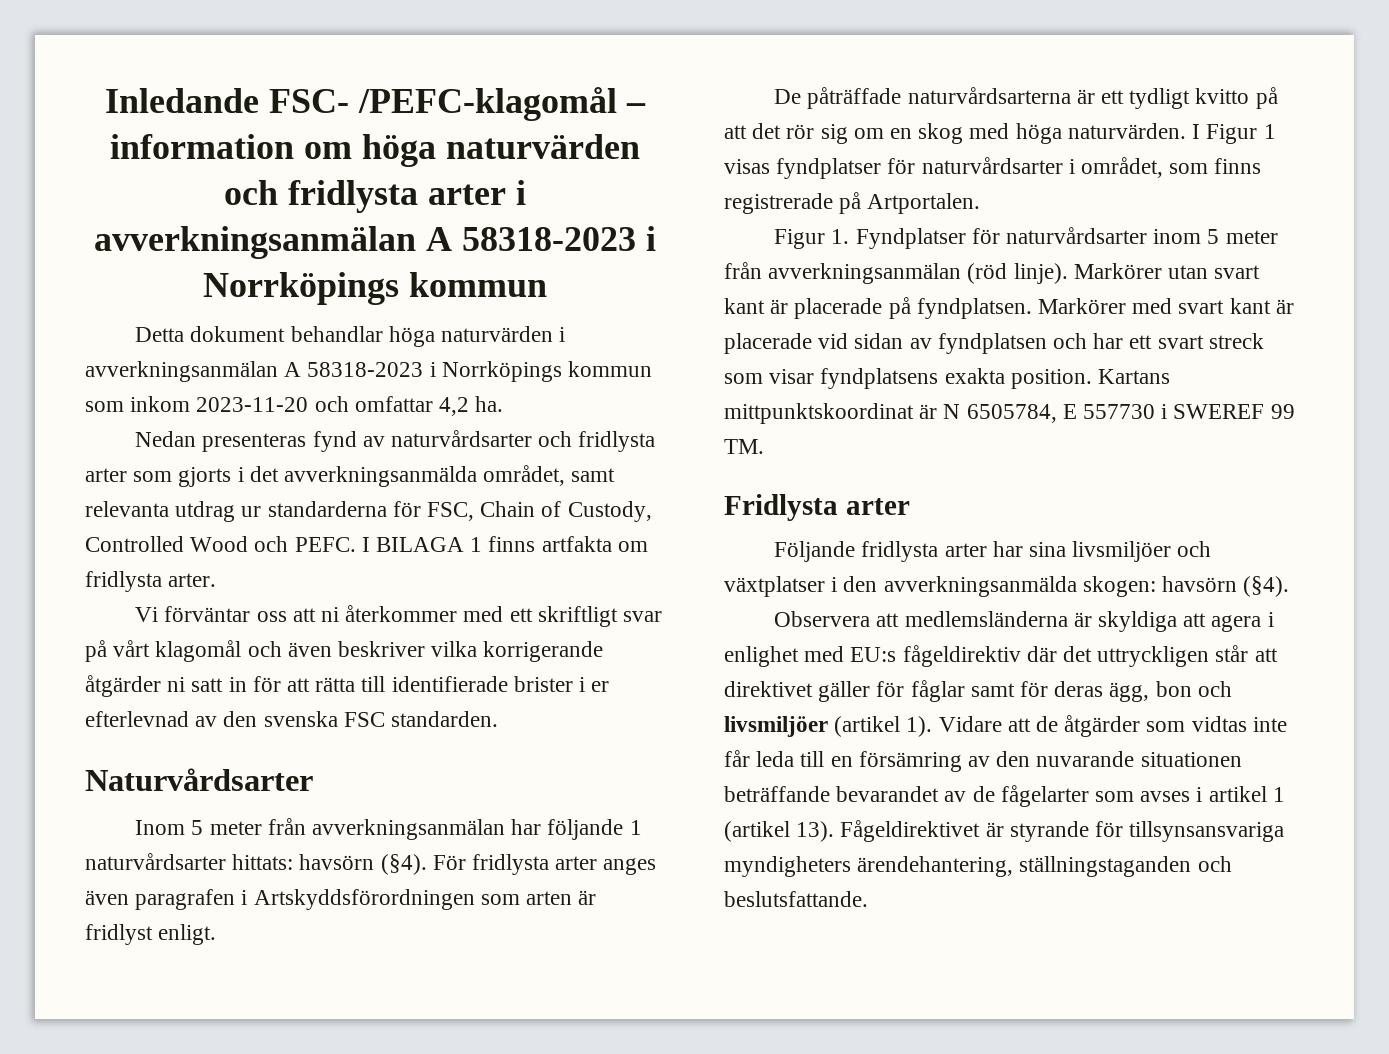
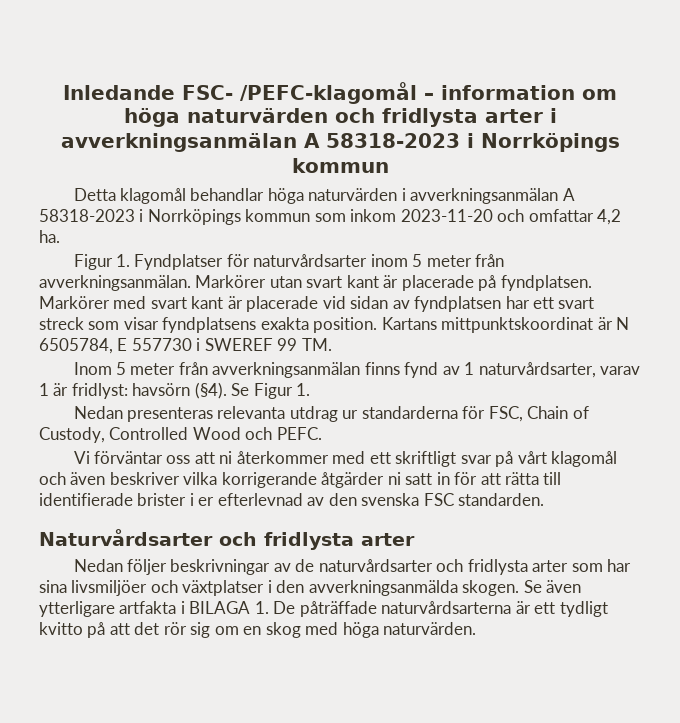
[190,326,286,342] dokument -> [120,188,187,204] klagomål
[135,430,656,452] [85,465,616,487] Nedan presenteras fynd av naturvårdsarter och fridlysta arter som gjorts i det avverkningsanmälda området, samt -> [73,254,505,270] [39,275,592,291] [39,296,595,312] [39,317,630,333] [39,338,332,354] [73,362,641,378] [39,382,311,399] [73,406,214,422] Figur 1. Fyndplatser för naturvårdsarter inom 5 meter från avverkningsanmälan. Markörer utan svart kant är placerade på fyndplatsen. Markörer med svart kant är placerade vid sidan av fyndplatsen har ett svart streck som visar fyndplatsens exakta position. Kartans mittpunktskoordinat är N 6505784, E 557730 i SWEREF 99 TM. // Inom 5 meter från avverkningsanmälan finns fynd av 1 naturvårdsarter, varav 1 är fridlyst: havsörn (§4). Se Figur 1. // Nedan presenteras
[361,536,648,552] [85,571,217,592] I BILAGA 1 finns artfakta om fridlysta arter. -> (322, 433) none
[135,818,642,840] [85,853,657,875] [85,889,597,910] [85,924,217,945] // Inom 5 meter från avverkningsanmälan har följande 1 naturvårdsarter hittats: havsörn (§4). För fridlysta arter anges även paragrafen i Artskyddsförordningen som arten är fridlyst enligt. // -> [219,532,415,550] [73,559,632,575] [39,580,582,596] [39,601,269,617] och fridlysta arter // Nedan följer beskrivningar av de naturvårdsarter och fridlysta arter som har sina livsmiljöer och växtplatser i den avverkningsanmälda skogen. Se även ytterligare artfakta i BILAGA 1.
[1192,124,1276,144] [724,157,1262,179] [724,192,981,214] [774,227,1278,249] [724,262,1261,284] [724,297,1294,319] [724,333,1264,354] [724,368,1171,389] [724,403,1295,424] [724,439,764,454] [724,494,910,521] [774,541,1212,562] [724,576,1290,597] [774,611,1274,632] [724,645,1278,667] [724,680,1232,702] [724,715,1287,737] [724,750,1242,772] [724,785,1285,807] [724,820,1285,842] [724,856,1232,877] [724,891,868,907] I Figur 1 visas fyndplatser för naturvårdsarter i området, som finns registrerade på Artportalen. // Figur 1. Fyndplatser för naturvårdsarter inom 5 meter från avverkningsanmälan (röd linje). Markörer utan svart kant är placerade på fyndplatsen. Markörer med svart kant är placerade vid sidan av fyndplatsen och har ett svart streck som visar fyndplatsens exakta position. Kartans mittpunktskoordinat är N 6505784, E 557730 i SWEREF 99 TM. // Fridlysta arter // Följande fridlysta arter har sina livsmiljöer och växtplatser i den avverkningsanmälda skogen: havsörn (§4). // Observera att medlemsländerna är skyldiga att agera i enlighet med EU:s fågeldirektiv där det uttryckligen står att direktivet gäller för fåglar samt för deras ägg, bon och livsmiljöer (artikel 1). Vidare att de åtgärder som vidtas inte får leda till en försämring av den nuvarande situationen beträffande bevarandet av de fågelarter som avses i artikel 1 (artikel 13). Fågeldirektivet är styrande för tillsynsansvariga myndigheters ärendehantering, ställningstaganden och beslutsfattande. -> (477, 628) none

